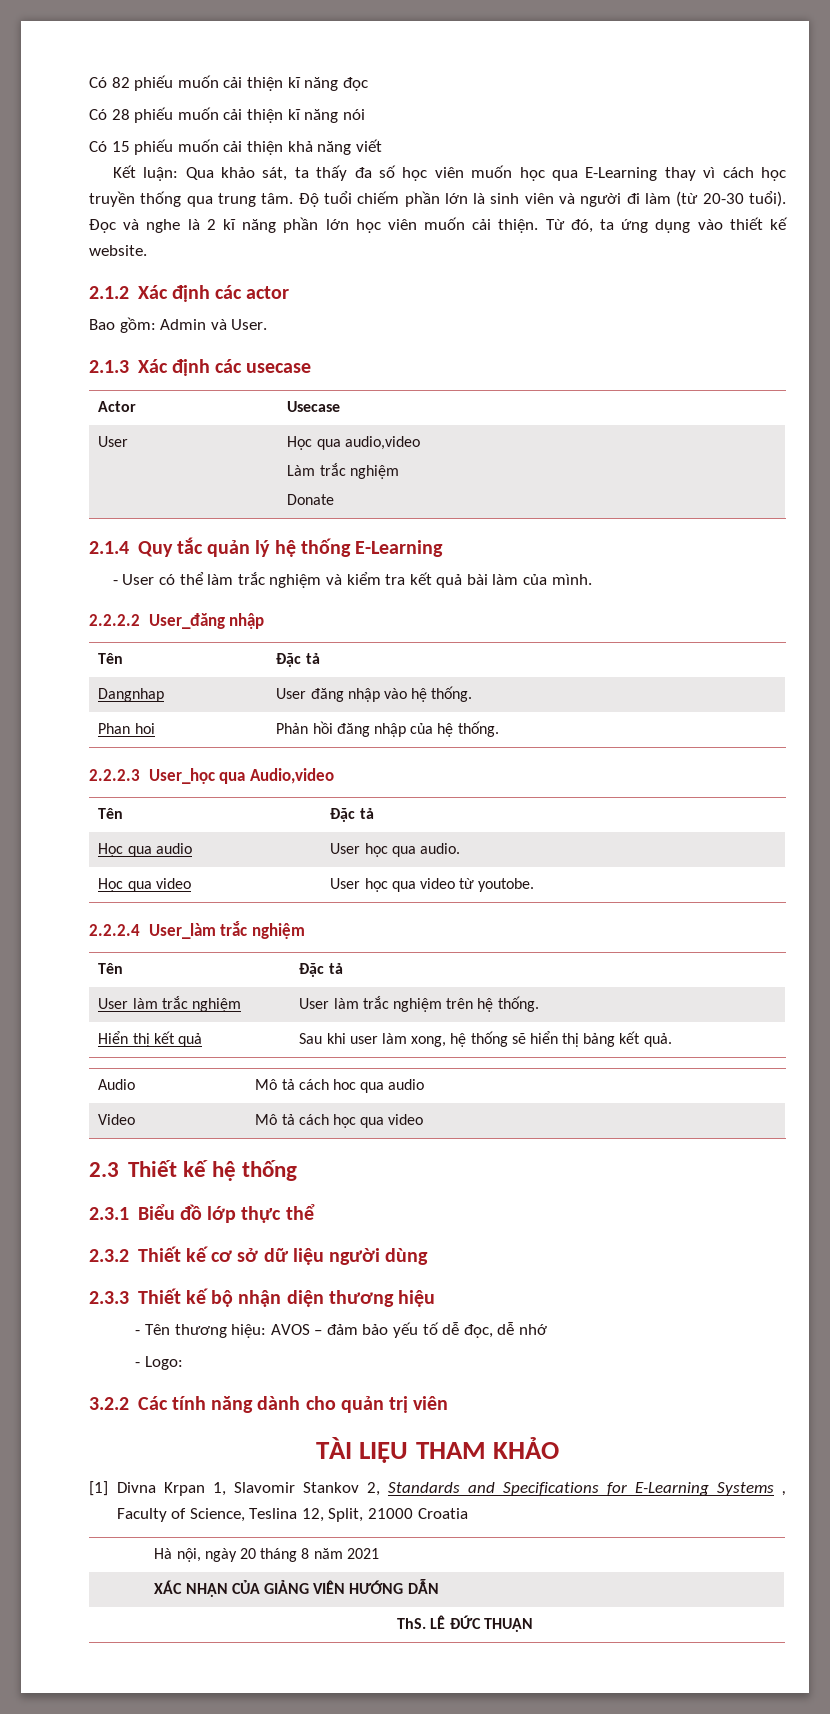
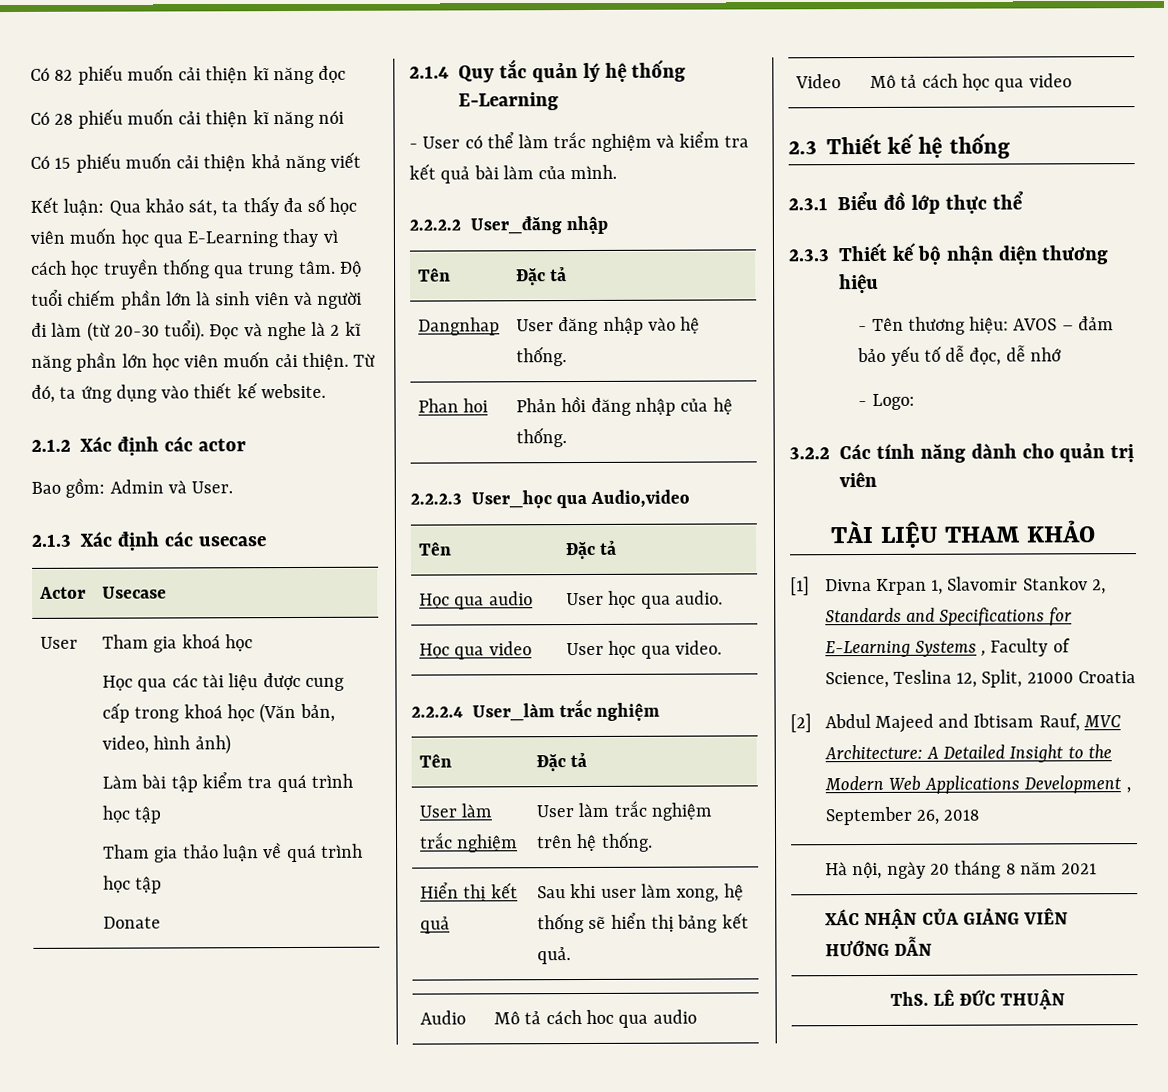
[287,436,420,450] [287,463,399,479] Học qua audio,video // Làm trắc nghiệm -> [102,634,254,653] [102,672,344,692] [102,702,335,724] [102,734,231,755] [102,772,353,793] [102,805,162,824] [103,842,363,863] [103,875,163,894] Tham gia khoá học // Học qua các tài liệu được cung cấp trong khoá học (Văn bản, video, hình ảnh) // Làm bài tập kiểm tra quá trình học tập // Tham gia thảo luận về quá trình học tập
[419,878,535,892] video từ youtobe. -> [675,640,723,655] video.
[89,1246,429,1265] [89,1288,208,1304] 2.3.2 Thiết kế cơ sở dữ liệu người dùng // 2.3.3 Thiết kế -> [788,242,917,262] 2.3.3 Thiết kế
(468, 1513) none -> [790,713,1122,733] [823,744,1113,763] [823,775,1131,794] [824,806,980,826] // [2] Abdul Majeed and Ibtisam Rauf, MVC Architecture: A Detailed Insight to the Modern Web Applications Development , September 26, 2018

